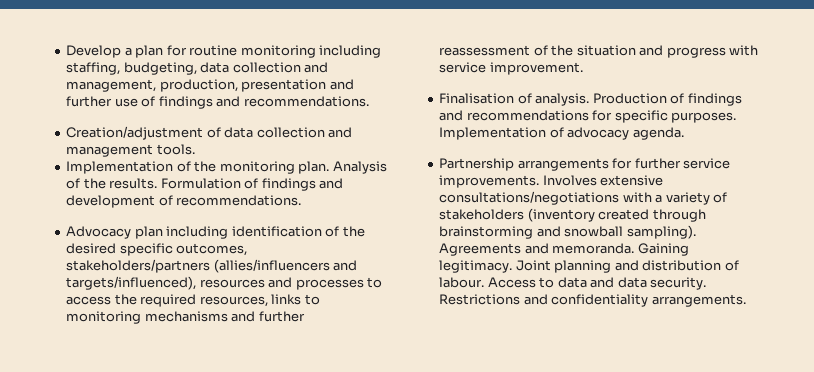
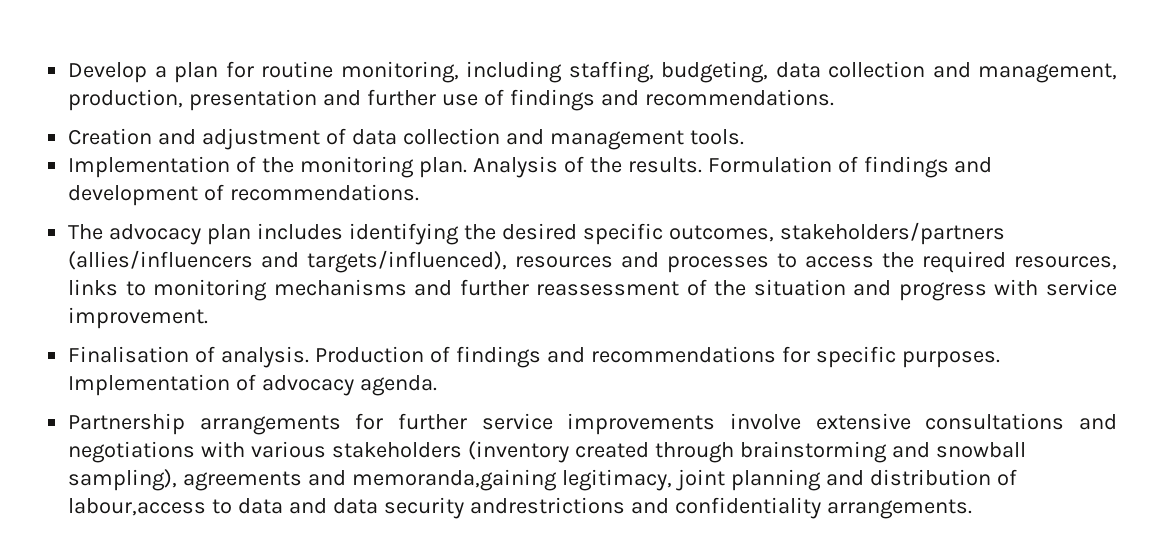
[240,45,316,58] monitoring -> [340,61,459,83] monitoring,
[66,126,204,140] Creation/adjustment -> [68,128,321,150] Creation and adjustment
[66,226,340,239] Advocacy plan including identification of -> [68,223,459,245] The advocacy plan includes identifying
[439,175,664,188] [439,191,728,205] improvements. Involves extensive consultations/negotiations with a variety of -> [567,413,1117,435] [68,441,327,463] improvements involve extensive consultations and negotiations with various
[626,225,696,239] [439,243,689,256] [439,260,551,273] sampling). Agreements and memoranda. Gaining legitimacy. Joint -> [68,469,725,491] sampling), agreements and memoranda,gaining legitimacy, joint
[439,277,536,288] labour. Access -> [68,498,207,516] labour,access
[650,277,707,290] [439,294,521,305] security. Restrictions -> [383,497,625,519] security andrestrictions

